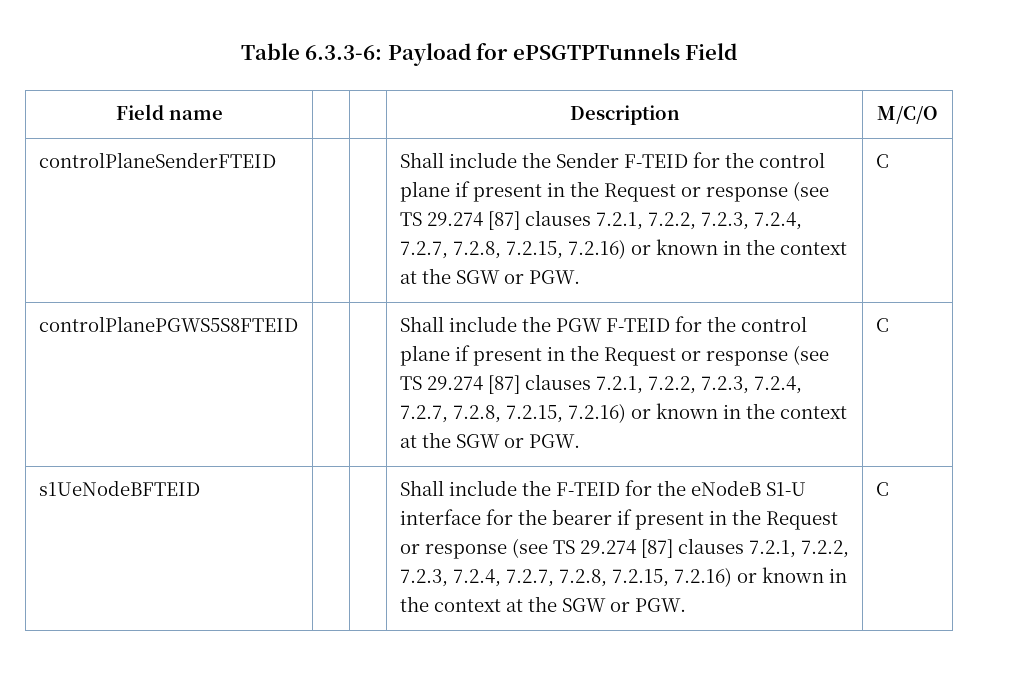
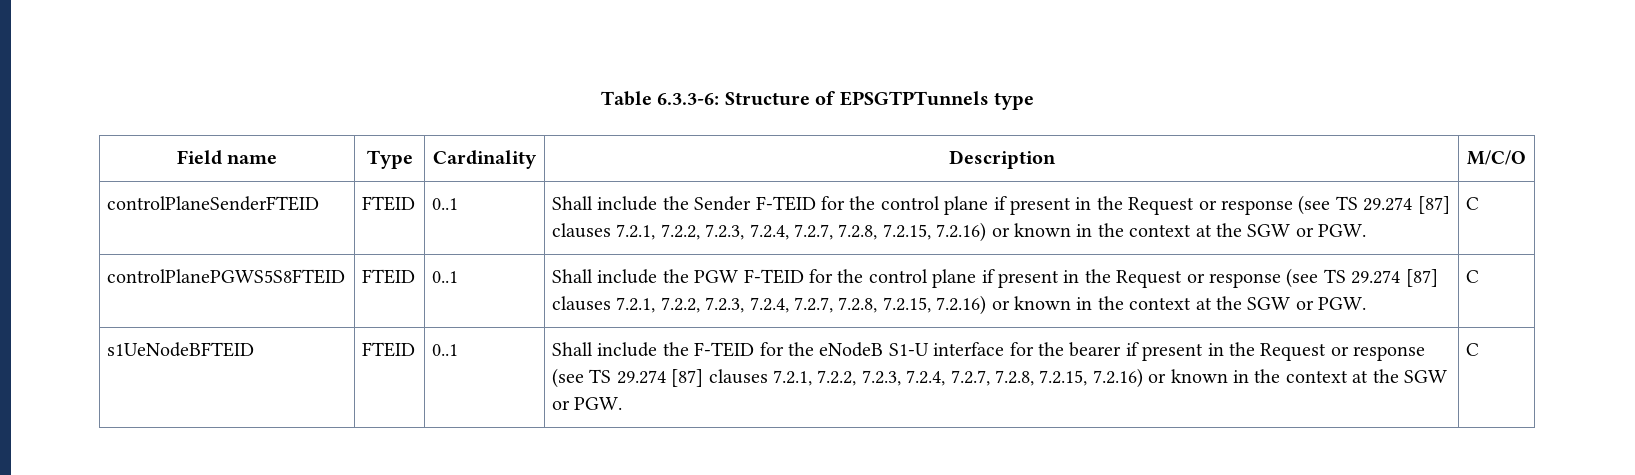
[387,43,738,66] Payload for ePSGTPTunnels Field -> [724,91,1034,110] Structure of EPSGTPTunnels type
(223, 115) | -> [366,150,413,169] [433,150,537,169] Type | Cardinality
(276, 160) | -> [362,196,416,211] [432,198,459,210] FTEID | 0..1
(298, 324) | -> [362,269,416,284] [432,271,459,283] FTEID | 0..1
(200, 488) | -> [362,342,416,357] [432,344,459,356] FTEID | 0..1

